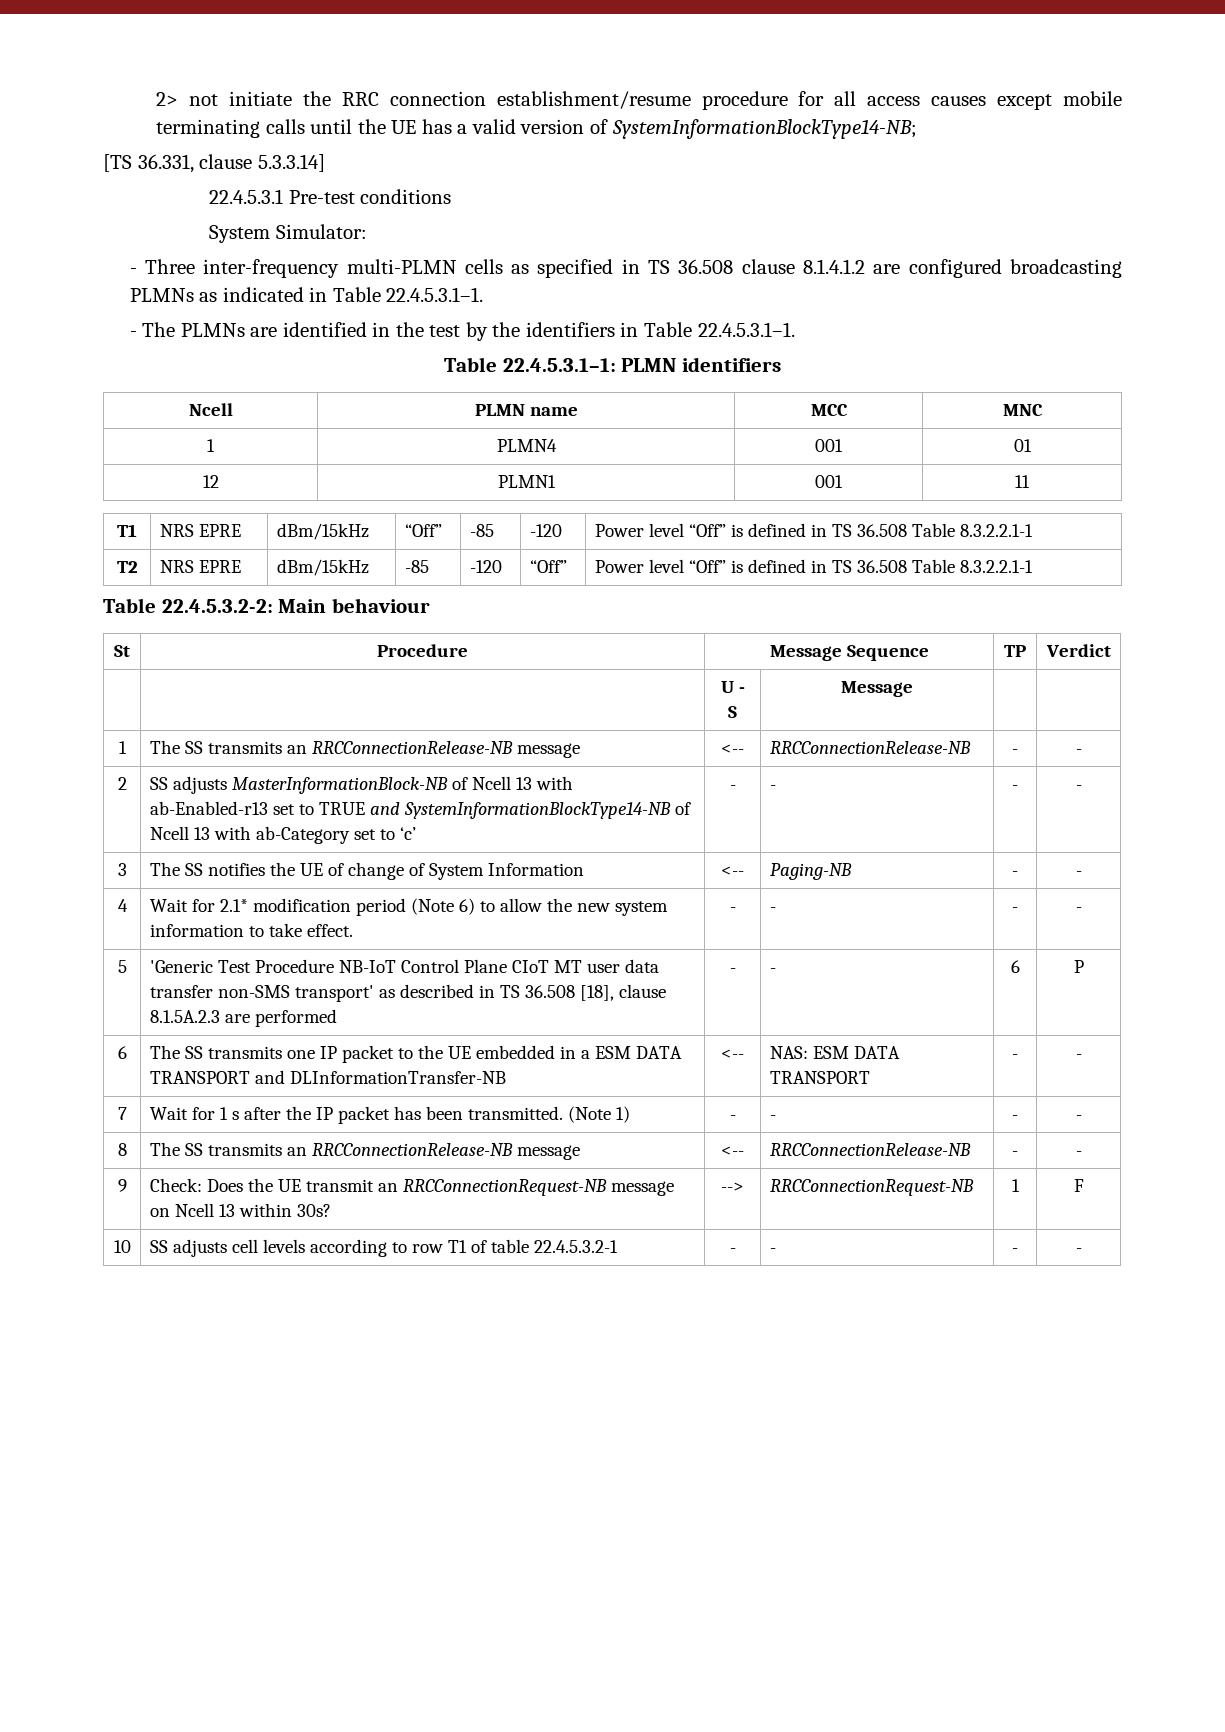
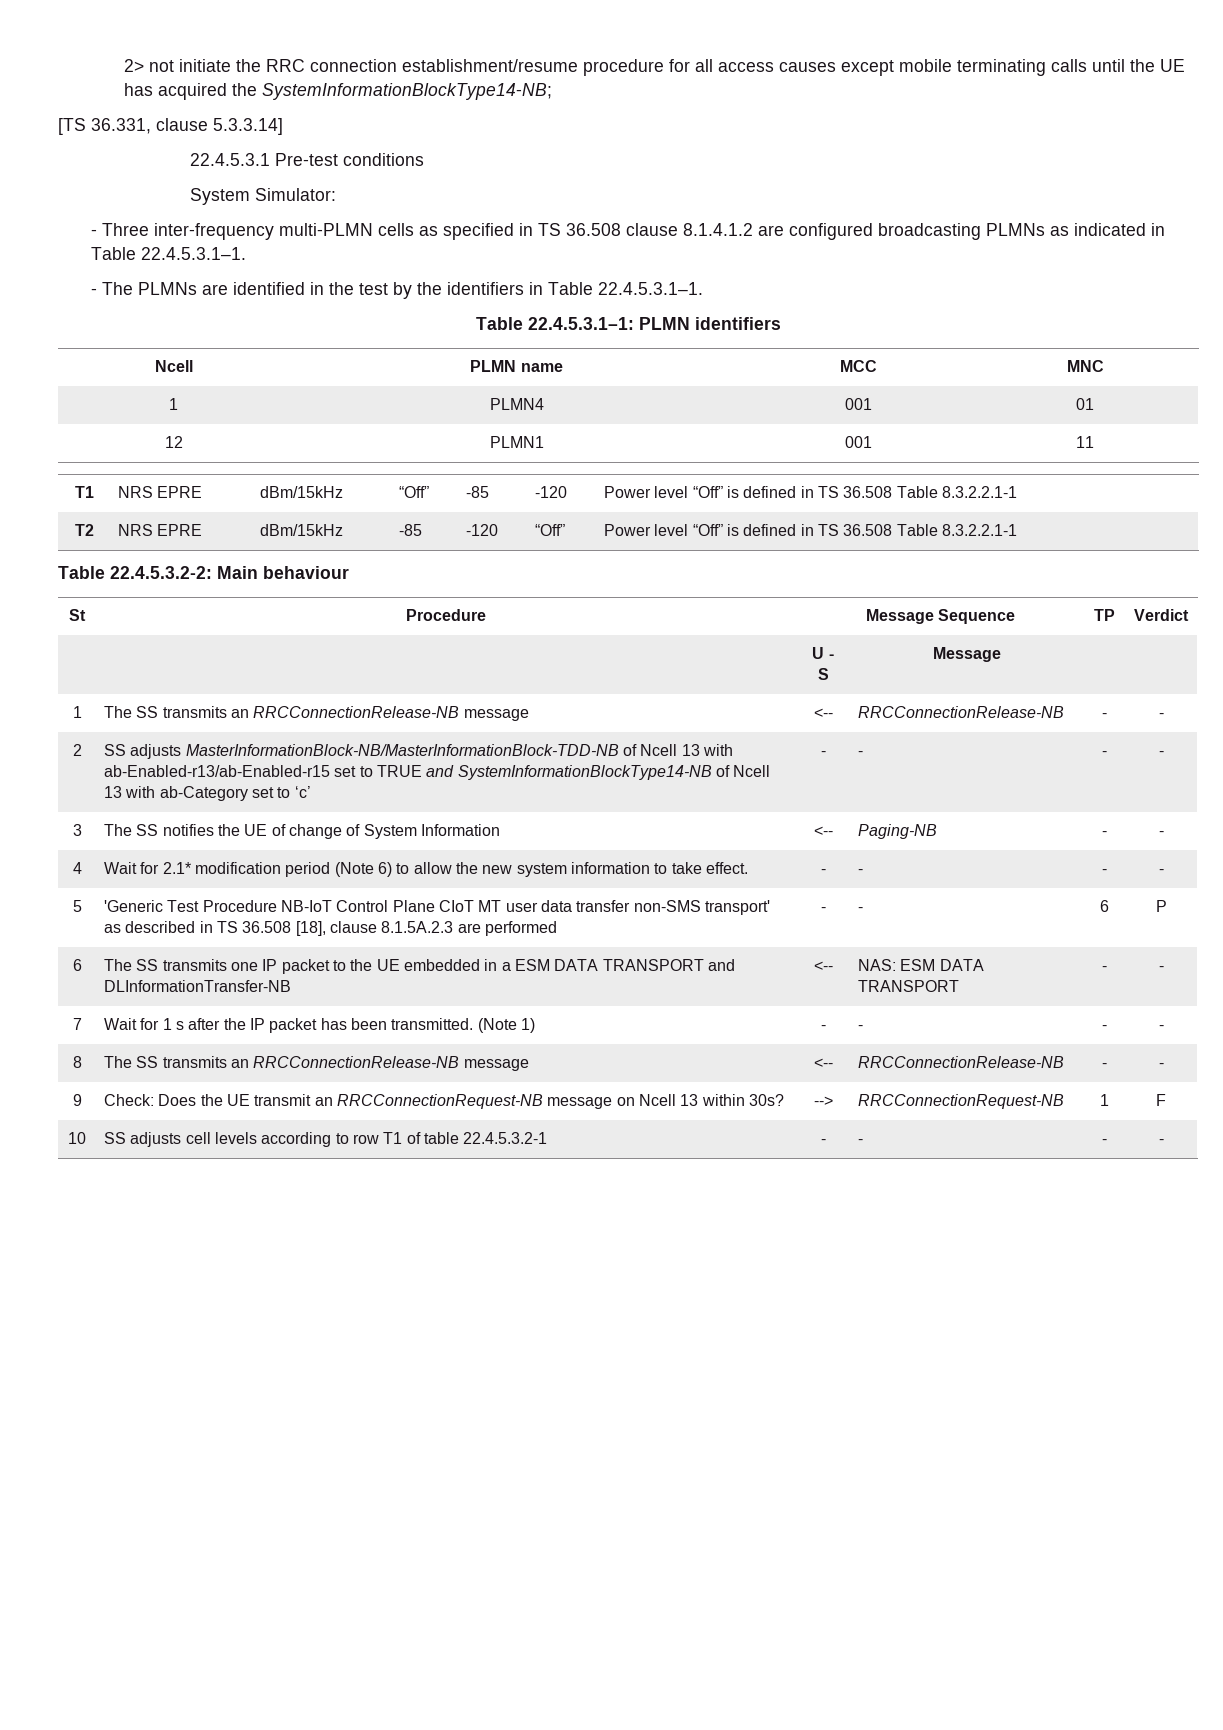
[457,119,609,134] a valid version of -> [158,83,258,100] acquired the
[231,776,573,794] [149,801,268,815] MasterInformationBlock-NB of Ncell 13 with ab-Enabled-r13 -> [185,744,733,756] [104,765,331,777] MasterInformationBlock-NB/MasterInformationBlock-TDD-NB of Ncell 13 with ab-Enabled-r13/ab-Enabled-r15

